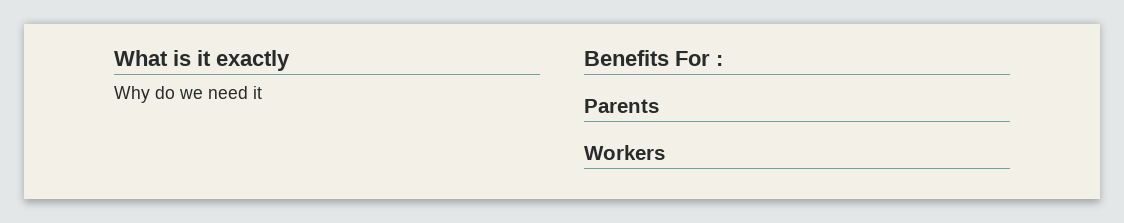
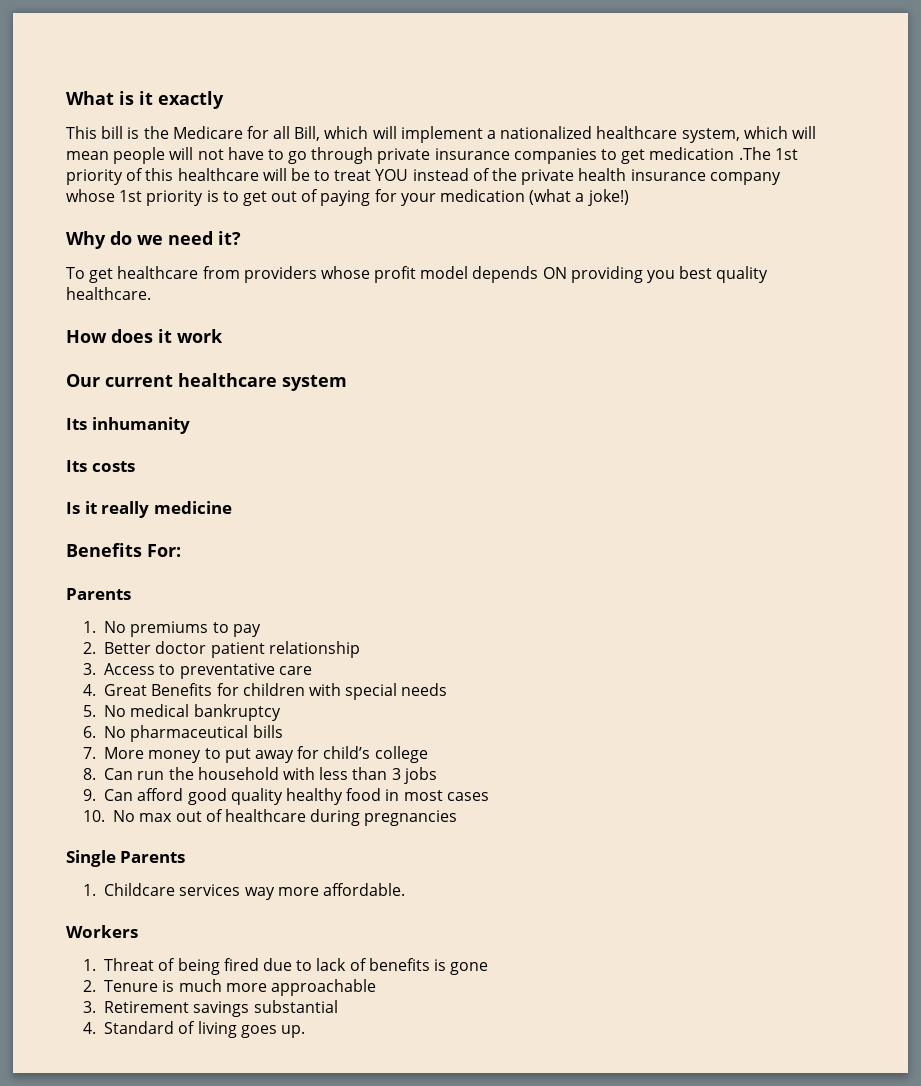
[114,86,262,103] [584,50,723,66] [584,99,659,113] [584,145,665,160] Why do we need it // Benefits For : // Parents // Workers -> [66,126,816,143] [66,147,798,164] [66,168,781,185] [66,189,629,206] [66,231,241,249] [66,266,769,283] [66,287,151,300] [66,329,223,343] [66,373,347,391] [66,417,190,434] [66,460,135,472] [66,501,232,518] [66,543,181,557] [66,588,131,600] [83,621,261,637] [83,641,360,658] [83,663,312,679] [83,683,448,700] [83,704,281,721] [83,725,283,742] [83,746,428,763] [83,767,437,784] [83,788,489,805] [83,809,458,826] [66,850,186,867] [83,883,405,900] [66,925,138,938] [83,958,489,975] [83,979,376,996] [83,1000,338,1017] [83,1021,305,1038] This bill is the Medicare for all Bill, which will implement a nationalized healthcare system, which will mean people will not have to go through private insurance companies to get medication .The 1st priority of this healthcare will be to treat YOU instead of the private health insurance company whose 1st priority is to get out of paying for your medication (what a joke!) // Why do we need it? // To get healthcare from providers whose profit model depends ON providing you best quality healthcare. // How does it work // Our current healthcare system // Its inhumanity // Its costs // Is it really medicine // Benefits For: // Parents // 1. No premiums to pay // 2. Better doctor patient relationship // 3. Access to preventative care // 4. Great Benefits for children with special needs // 5. No medical bankruptcy // 6. No pharmaceutical bills // 7. More money to put away for child’s college // 8. Can run the household with less than 3 jobs // 9. Can afford good quality healthy food in most cases // 10. No max out of healthcare during pregnancies // Single Parents // 1. Childcare services way more affordable. // Workers // 1. Threat of being fired due to lack of benefits is gone // 2. Tenure is much more approachable // 3. Retirement savings substantial // 4. Standard of living goes up.

